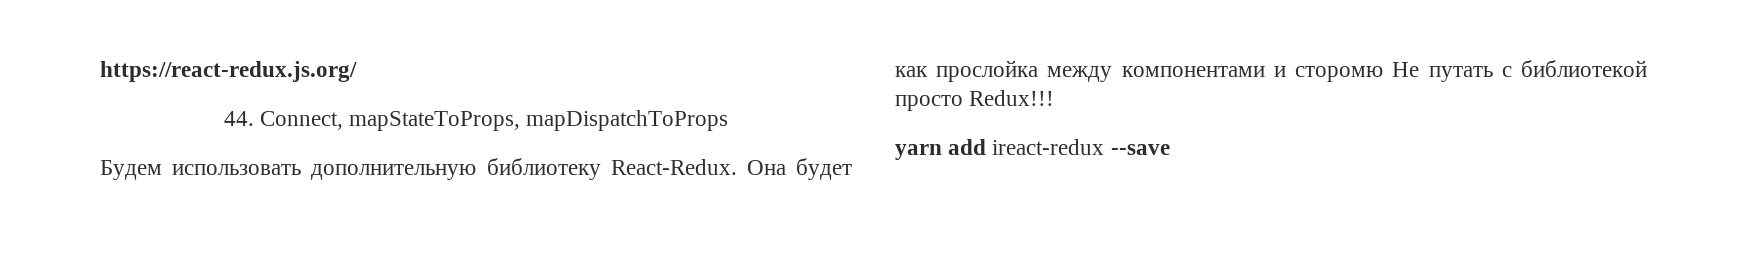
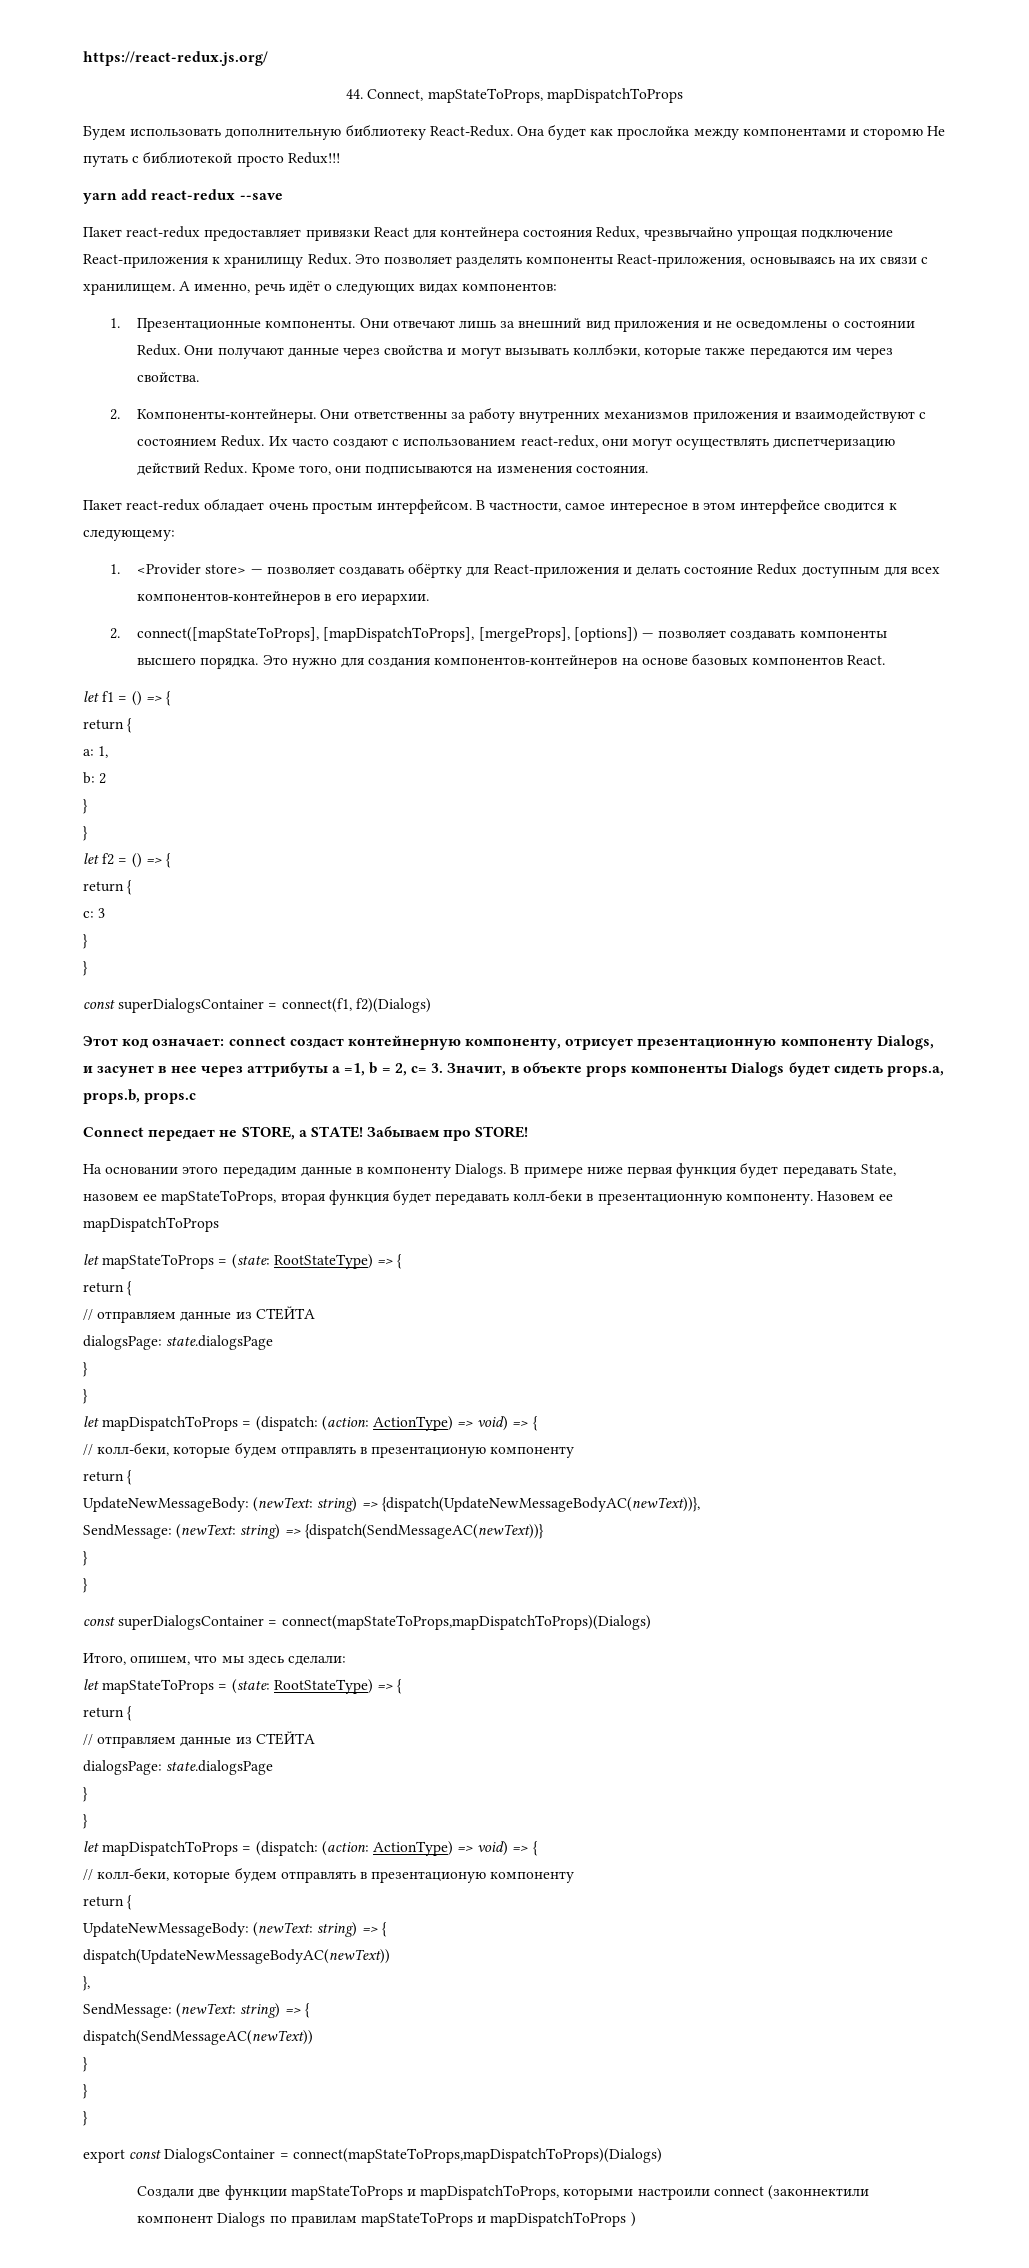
[992,139,1105,155] ireact-redux -> [151,189,236,200] react-redux
(1170, 149) none -> [83,226,894,241] [83,253,929,268] [83,281,558,295] [110,318,915,332] [137,343,893,359] [137,372,200,382] [110,407,927,423] [137,435,896,450] [137,462,648,477] [83,498,897,514] [83,530,175,541] [110,562,940,578] [137,591,429,605] [110,627,887,642] [137,653,886,669] [83,691,171,706] [83,718,133,733] [83,746,109,758] [83,772,107,784] [83,799,88,814] [83,826,88,841] [83,853,171,868] [83,880,133,895] [83,908,106,918] [83,934,88,949] [83,961,88,976] [83,998,431,1013] [83,1035,934,1050] [83,1062,944,1077] [83,1089,197,1104] [83,1126,529,1141] [83,1162,896,1178] [83,1189,894,1205] [83,1217,219,1232] [83,1254,403,1269] [83,1281,133,1296] [83,1306,315,1323] [83,1335,274,1350] [83,1362,88,1377] [83,1389,88,1404] [83,1416,538,1431] [83,1442,575,1458] [83,1470,133,1485] [83,1497,700,1512] [83,1524,544,1539] [83,1551,88,1566] [83,1578,88,1593] [83,1615,651,1630] [83,1653,346,1666] [83,1679,403,1694] [83,1706,133,1721] [83,1731,315,1748] [83,1760,274,1775] [83,1787,88,1802] [83,1814,88,1829] [83,1841,538,1856] [83,1867,575,1883] [83,1895,133,1910] [83,1922,387,1937] [83,1949,390,1964] [83,1976,90,1991] [83,2003,310,2018] [83,2030,313,2045] [83,2057,88,2072] [83,2084,88,2099] [83,2111,88,2126] [83,2148,662,2163] [137,2185,869,2200] [137,2212,636,2227] // Пакет react-redux предоставляет привязки React для контейнера состояния Redux, чрезвычайно упрощая подключение React-приложения к хранилищу Redux. Это позволяет разделять компоненты React-приложения, основываясь на их связи с хранилищем. А именно, речь идёт о следующих видах компонентов: // 1. Презентационные компоненты. Они отвечают лишь за внешний вид приложения и не осведомлены о состоянии Redux. Они получают данные через свойства и могут вызывать коллбэки, которые также передаются им через свойства. // 2. Компоненты-контейнеры. Они ответственны за работу внутренних механизмов приложения и взаимодействуют с состоянием Redux. Их часто создают с использованием react-redux, они могут осуществлять диспетчеризацию действий Redux. Кроме того, они подписываются на изменения состояния. // Пакет react-redux обладает очень простым интерфейсом. В частности, самое интересное в этом интерфейсе сводится к следующему: // 1. <Provider store> — позволяет создавать обёртку для React-приложения и делать состояние Redux доступным для всех компонентов-контейнеров в его иерархии. // 2. connect([mapStateToProps], [mapDispatchToProps], [mergeProps], [options]) — позволяет создавать компоненты высшего порядка. Это нужно для создания компонентов-контейнеров на основе базовых компонентов React. // let f1 = () => { // return { // a: 1, // b: 2 // } // } // let f2 = () => { // return { // c: 3 // } // } // const superDialogsContainer = connect(f1, f2)(Dialogs) // Этот код означает: connect создаст контейнерную компоненту, отрисует презентационную компоненту Dialogs, и засунет в нее через аттрибуты a =1, b = 2, c= 3. Значит, в объекте props компоненты Dialogs будет сидеть props.a, props.b, props.c // Connect передает не STORE, a STATE! Забываем про STORE! // На основании этого передадим данные в компоненту Dialogs. В примере ниже первая функция будет передавать State, назовем ее mapStateToProps, вторая функция будет передавать колл-беки в презентационную компоненту. Назовем ее mapDispatchToProps // let mapStateToProps = (state: RootStateType) => { // return { // // отправляем данные из СТЕЙТА // dialogsPage: state.dialogsPage // } // } // let mapDispatchToProps = (dispatch: (action: ActionType) => void) => { // // колл-беки, которые будем отправлять в презентационую компоненту // return { // UpdateNewMessageBody: (newText: string) => {dispatch(UpdateNewMessageBodyAC(newText))}, // SendMessage: (newText: string) => {dispatch(SendMessageAC(newText))} // } // } // const superDialogsContainer = connect(mapStateToProps,mapDispatchToProps)(Dialogs) // Итого, опишем, что мы здесь сделали: // let mapStateToProps = (state: RootStateType) => { // return { // // отправляем данные из СТЕЙТА // dialogsPage: state.dialogsPage // } // } // let mapDispatchToProps = (dispatch: (action: ActionType) => void) => { // // колл-беки, которые будем отправлять в презентационую компоненту // return { // UpdateNewMessageBody: (newText: string) => { // dispatch(UpdateNewMessageBodyAC(newText)) // }, // SendMessage: (newText: string) => { // dispatch(SendMessageAC(newText)) // } // } // } // export const DialogsContainer = connect(mapStateToProps,mapDispatchToProps)(Dialogs) // Создали две функции mapStateToProps и mapDispatchToProps, которыми настроили connect (законнектили компонент Dialogs по правилам mapStateToProps и mapDispatchToProps )

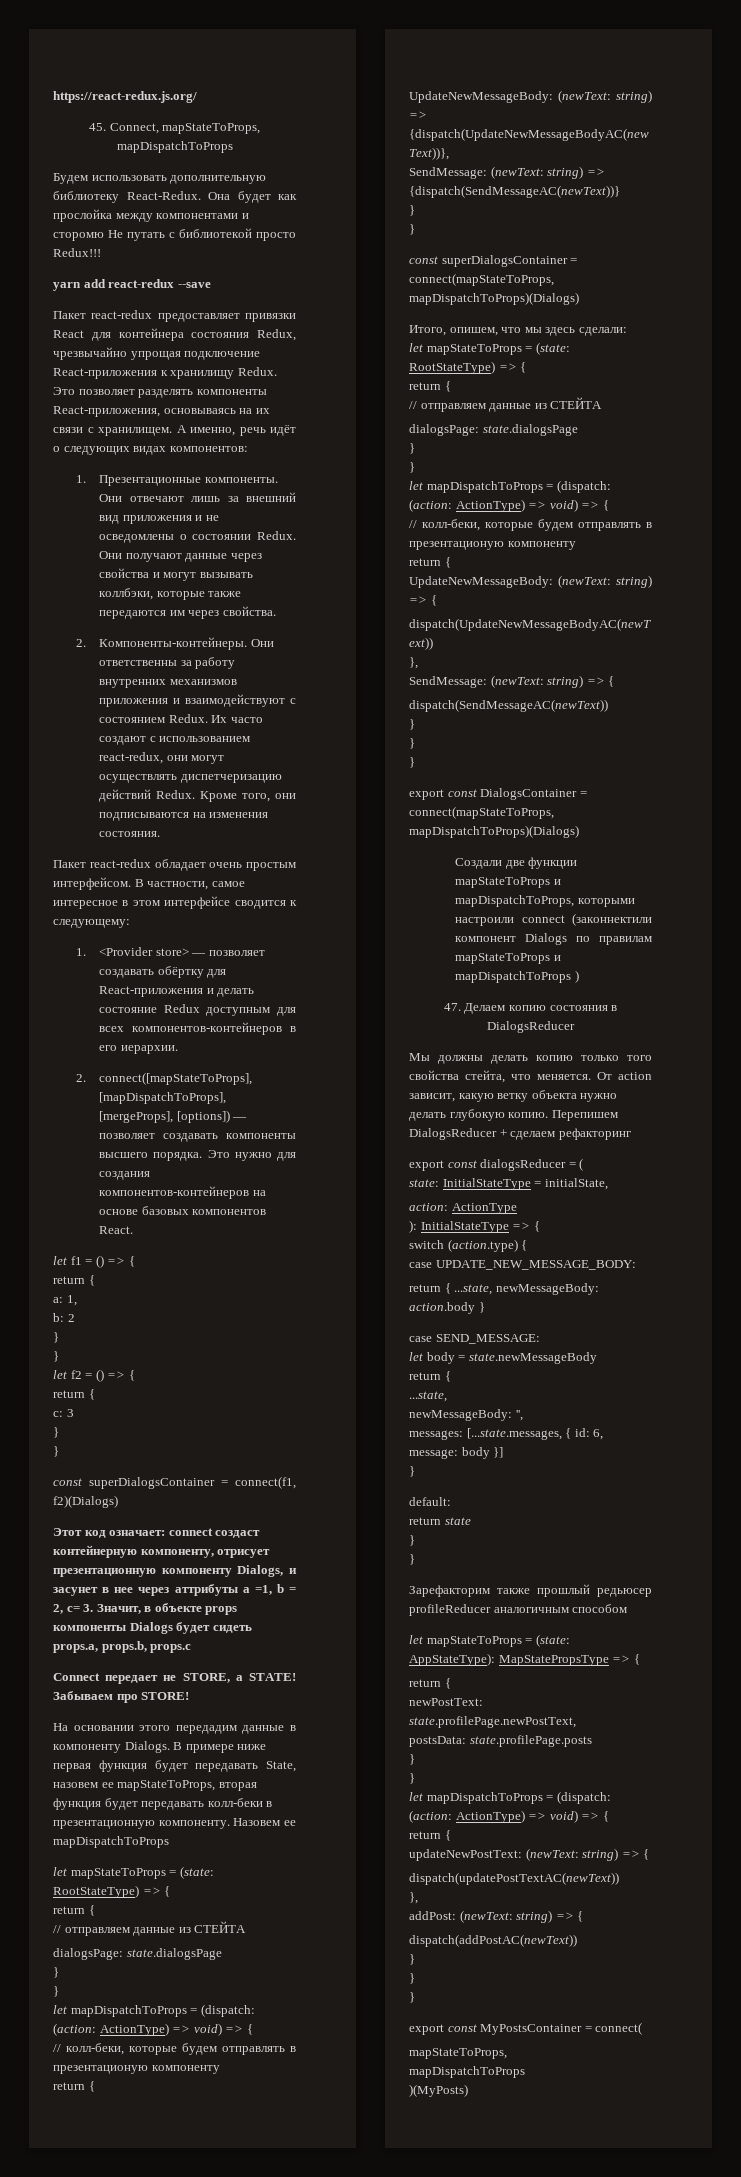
[346,89,364,99] 44. -> [88,123,106,131] 45.
(636, 2219) none -> [443,1003,618,1014] [487,1021,575,1033] [409,1053,652,1064] [409,1070,652,1083] [409,1090,618,1102] [409,1109,618,1121] [409,1128,631,1140] [409,1158,584,1171] [409,1178,608,1190] [409,1203,517,1214] [409,1220,540,1233] [409,1239,528,1252] [409,1260,636,1270] [409,1283,599,1295] [409,1302,485,1314] [409,1334,540,1344] [409,1352,597,1364] [409,1371,451,1382] [409,1391,447,1402] [409,1409,523,1421] [409,1428,604,1440] [409,1447,504,1459] [409,1466,415,1477] [409,1497,451,1506] [409,1517,471,1525] [409,1535,415,1546] [409,1554,415,1565] [409,1584,652,1597] [409,1604,628,1616] [409,1634,570,1647] [409,1653,640,1666] [409,1678,451,1689] [409,1698,483,1706] [409,1716,576,1728] [409,1735,592,1747] [409,1754,415,1765] [409,1773,415,1784] [409,1791,611,1804] [409,1810,609,1823] [409,1830,451,1841] [409,1848,650,1861] [409,1872,619,1885] [409,1892,418,1904] [409,1910,584,1923] [409,1934,577,1947] [409,1954,415,1965] [409,1973,415,1984] [409,1992,415,2003] [409,2022,643,2035] [409,2048,507,2059] [409,2066,525,2078] [409,2084,468,2097] // 47. Делаем копию состояния в DialogsReducer // Мы должны делать копию только того свойства стейта, что меняется. От action зависит, какую ветку объекта нужно делать глубокую копию. Перепишем DialogsReducer + сделаем рефакторинг // export const dialogsReducer = ( // state: InitialStateType = initialState, // action: ActionType // ): InitialStateType => { // switch (action.type) { // case UPDATE_NEW_MESSAGE_BODY: // return { ...state, newMessageBody: action.body } // case SEND_MESSAGE: // let body = state.newMessageBody // return { // ...state, // newMessageBody: '', // messages: [...state.messages, { id: 6, message: body }] // } // default: // return state // } // } // Зарефакторим также прошлый редьюсер profileReducer аналогичным способом // let mapStateToProps = (state: AppStateType): MapStatePropsType => { // return { // newPostText: state.profilePage.newPostText, // postsData: state.profilePage.posts // } // } // let mapDispatchToProps = (dispatch: (action: ActionType) => void) => { // return { // updateNewPostText: (newText: string) => { // dispatch(updatePostTextAC(newText)) // }, // addPost: (newText: string) => { // dispatch(addPostAC(newText)) // } // } // } // export const MyPostsContainer = connect( // mapStateToProps, // mapDispatchToProps // )(MyPosts)

